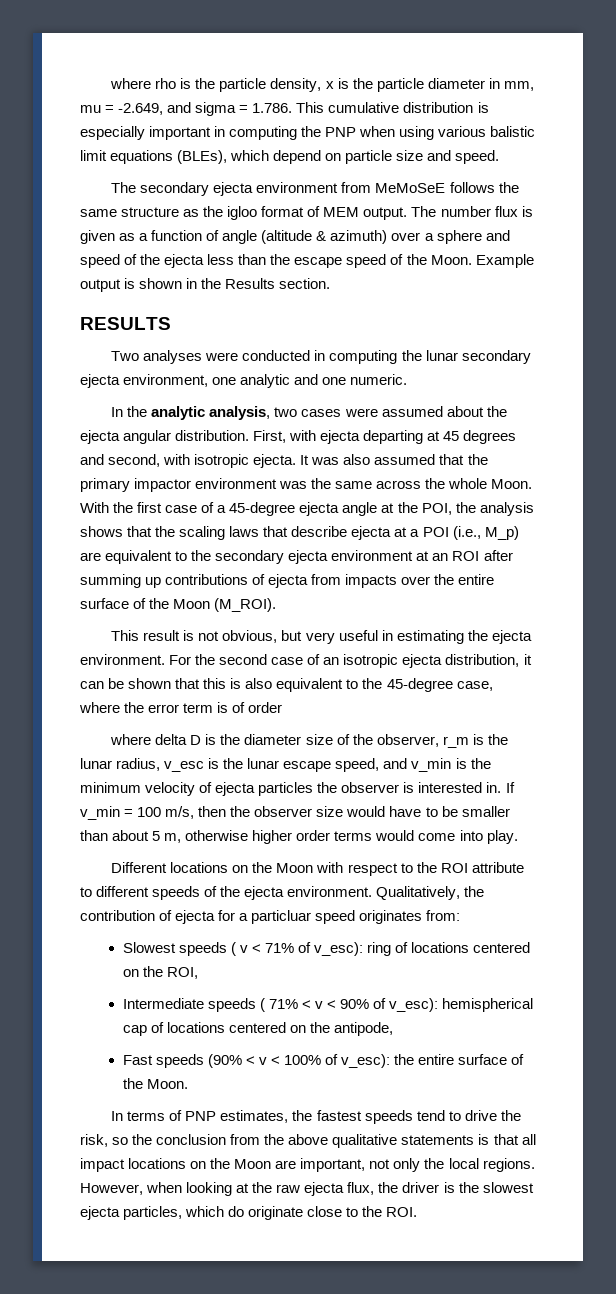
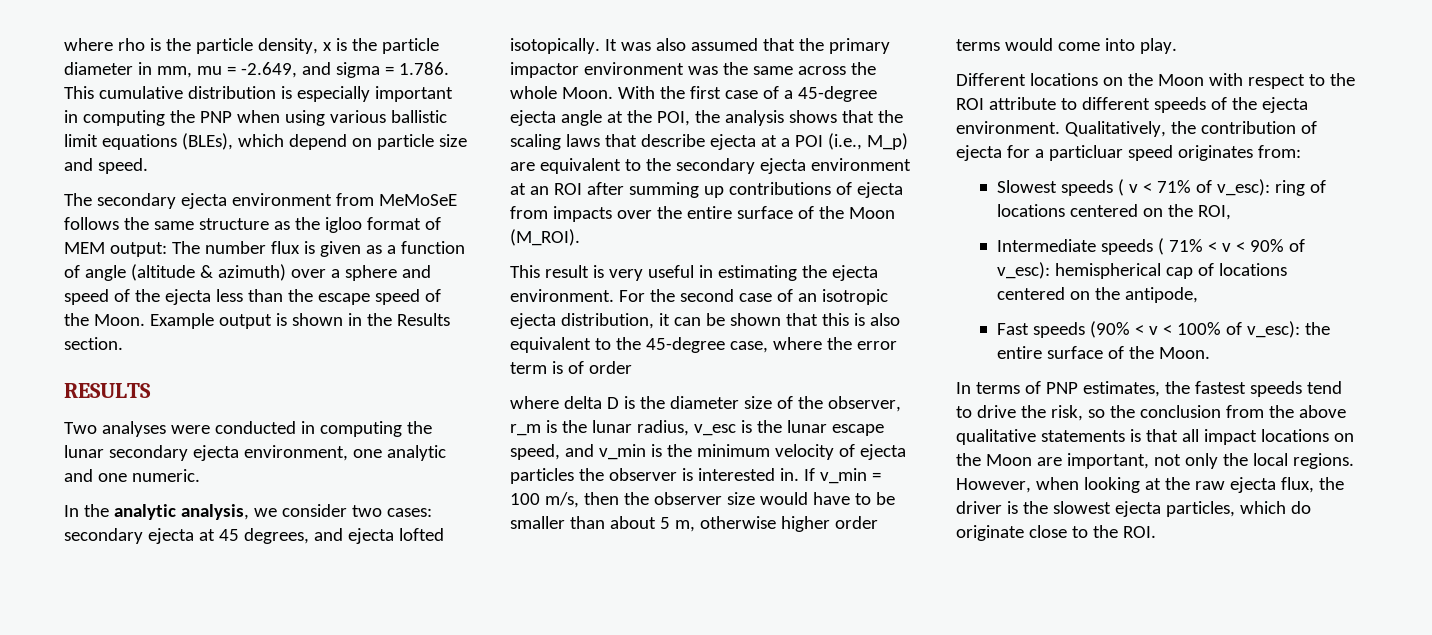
[490,126,536,137] balistic -> [390,110,447,123] ballistic
[363,207,408,220] output. -> [109,242,167,257] output:
[274,406,507,417] [80,430,517,444] [80,454,297,468] two cases were assumed about the ejecta angular distribution. First, with ejecta departing at 45 degrees and second, with isotropic ejecta. -> [253,504,432,517] [64,528,444,544] [510,38,600,54] we consider two cases: secondary ejecta at 45 degrees, and ejecta lofted isotopically.
[198,630,303,643] not obvious, but -> (604, 271) none

